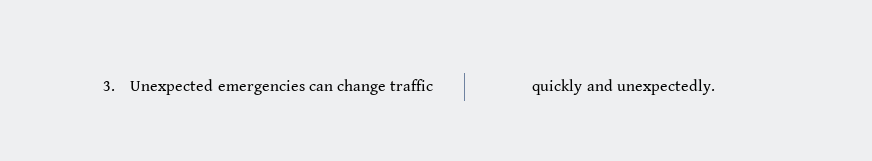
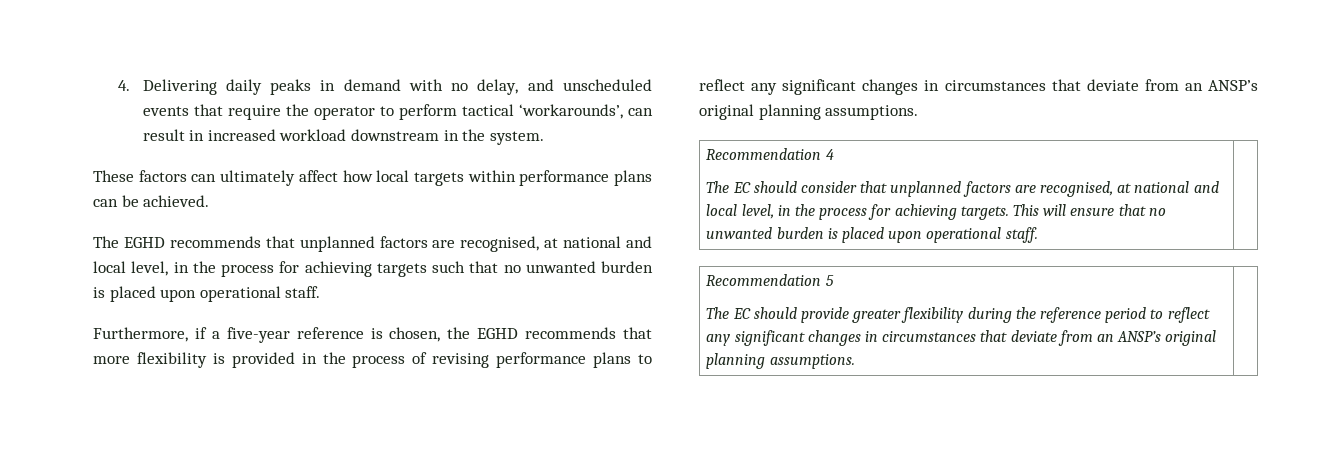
[102,79,715,95] 3. Unexpected emergencies can change traffic quickly and unexpectedly. -> [117,79,652,95] [142,104,653,120] [142,129,544,145] [93,170,652,186] [93,195,210,207] [93,236,652,252] [93,261,653,277] [93,286,321,302] [93,327,652,343] [93,352,653,368] [699,79,1258,95] [699,104,919,120] [706,148,834,160] [706,181,1219,197] [706,204,1166,220] [706,227,1038,243] [706,274,834,286] [706,307,1210,323] [706,330,1217,346] [706,353,855,369] 4. Delivering daily peaks in demand with no delay, and unscheduled events that require the operator to perform tactical ‘workarounds’, can result in increased workload downstream in the system. // These factors can ultimately affect how local targets within performance plans can be achieved. // The EGHD recommends that unplanned factors are recognised, at national and local level, in the process for achieving targets such that no unwanted burden is placed upon operational staff. // Furthermore, if a five-year reference is chosen, the EGHD recommends that more flexibility is provided in the process of revising performance plans to reflect any significant changes in circumstances that deviate from an ANSP’s original planning assumptions. // Recommendation 4 // The EC should consider that unplanned factors are recognised, at national and local level, in the process for achieving targets. This will ensure that no unwanted burden is placed upon operational staff. | // Recommendation 5 // The EC should provide greater flexibility during the reference period to reflect any significant changes in circumstances that deviate from an ANSP’s original planning assumptions. |

